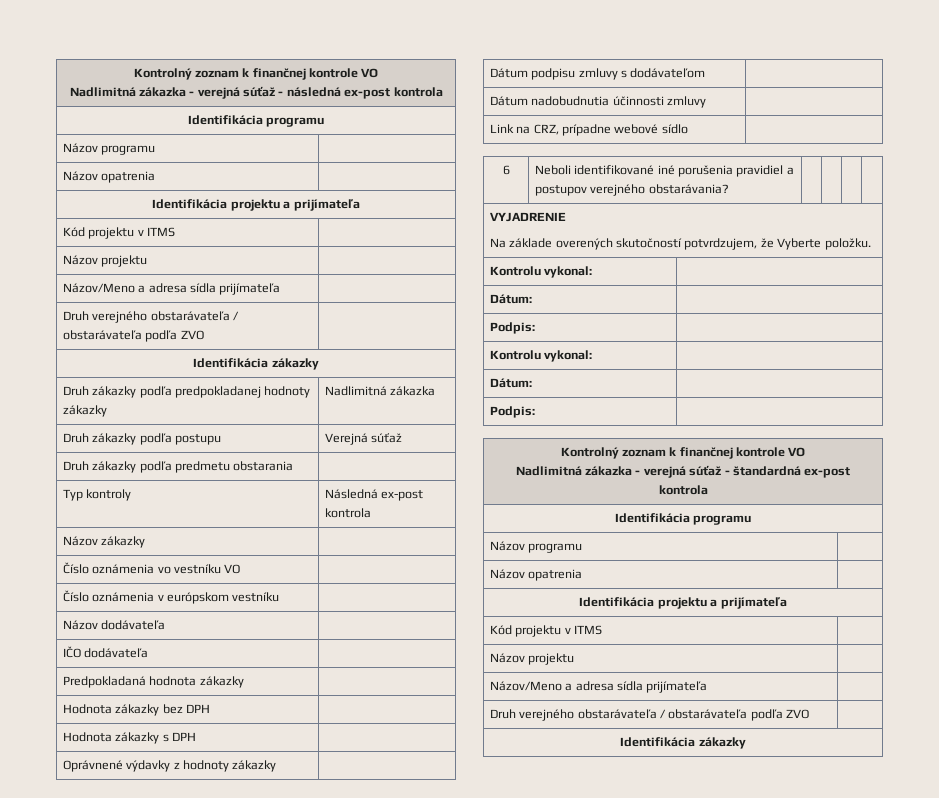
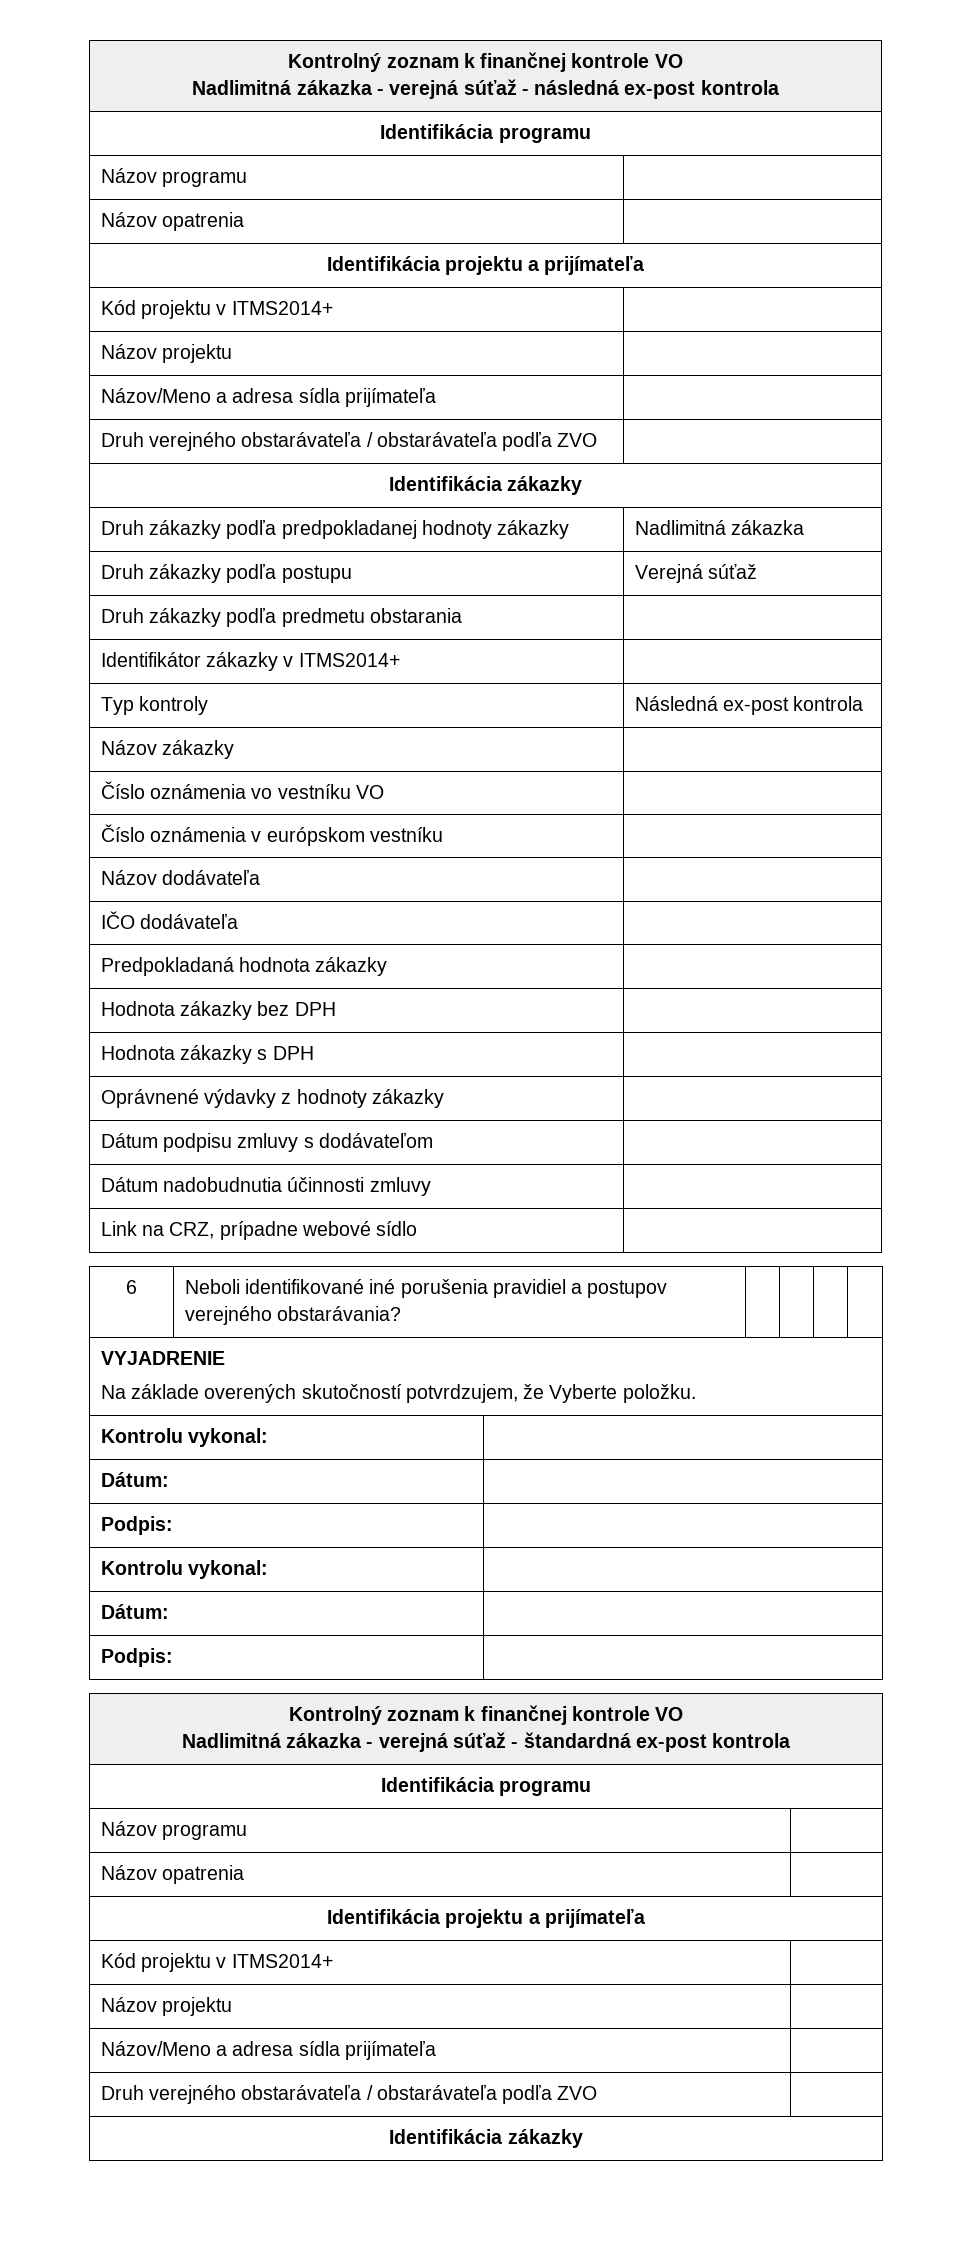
[147,227,176,237] ITMS -> [231,301,333,315] ITMS2014+
(294, 466) none -> [100,652,400,671] // Identifikátor zákazky v ITMS2014+ |
[574,625,603,635] ITMS -> [231,1954,333,1968] ITMS2014+

